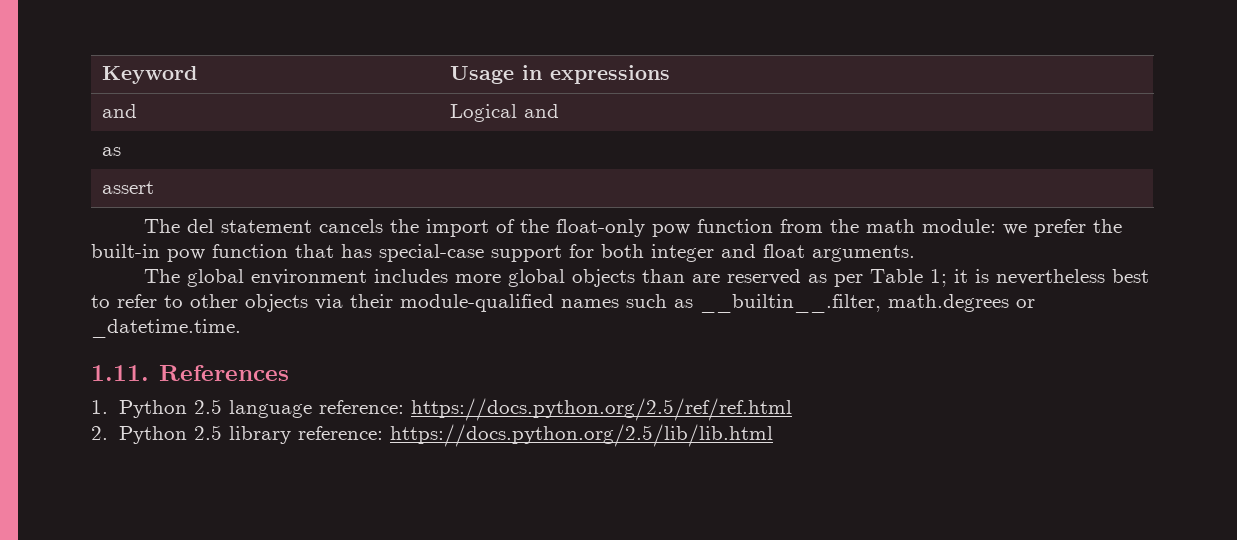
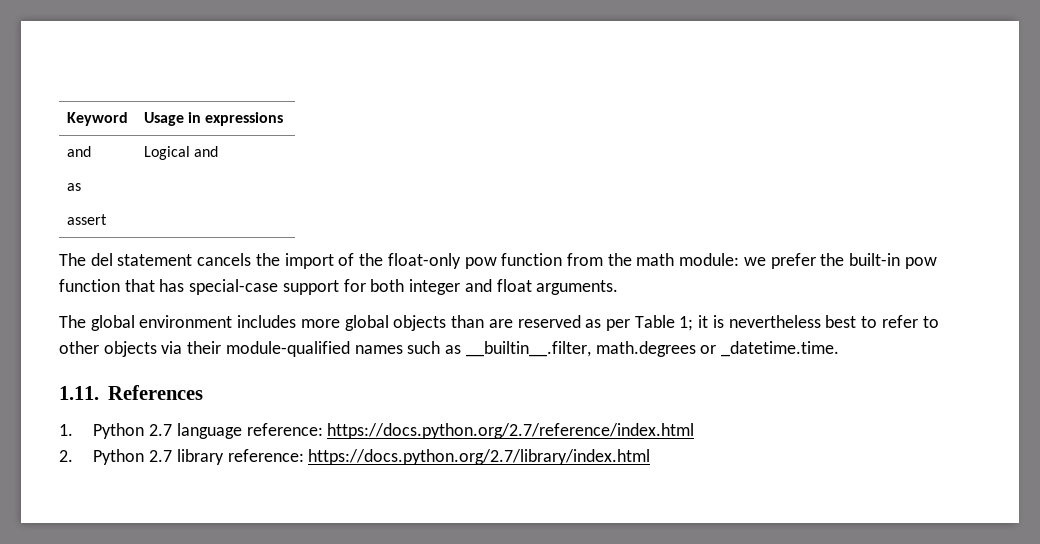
[194,399,223,414] 2.5 -> [149,424,173,436] 2.7
[411,398,793,421] https://docs.python.org/2.5/ref/ref.html -> [327,423,695,439] https://docs.python.org/2.7/reference/index.html
[194,425,223,440] 2.5 -> [149,450,173,462] 2.7
[390,424,774,447] https://docs.python.org/2.5/lib/lib.html -> [308,449,651,465] https://docs.python.org/2.7/library/index.html

